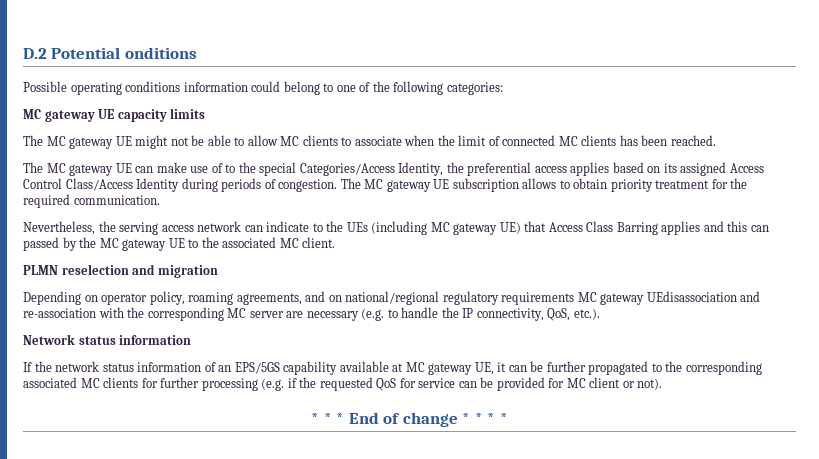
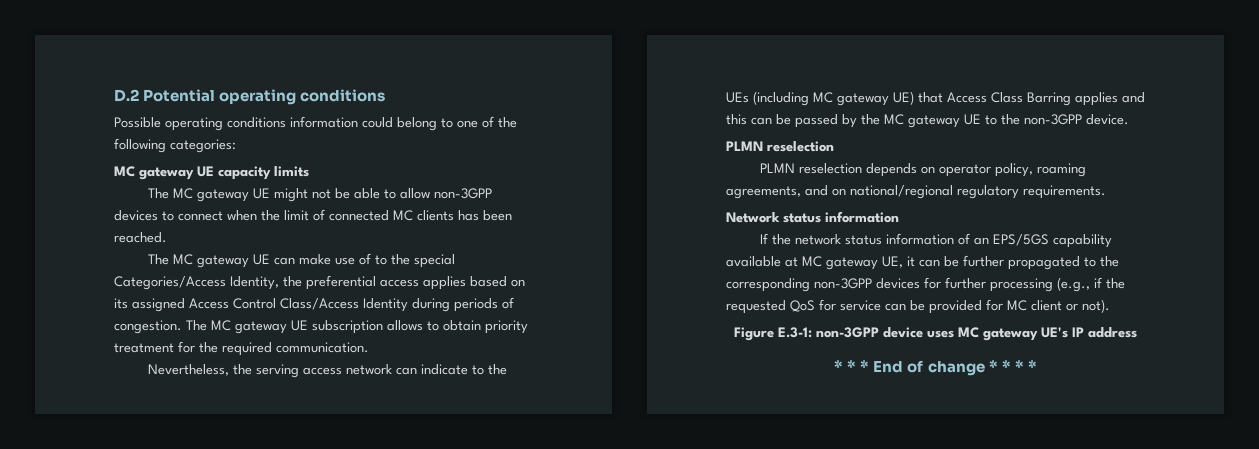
[124,47,197,59] onditions -> [219,89,386,105] operating conditions
[280,135,402,146] MC clients to associate -> [433,188,492,199] [114,210,223,221] non-3GPP devices to connect
(769, 228) none -> [776,114,791,125] be
[222,237,336,248] [23,264,218,278] [23,291,81,305] associated MC client. // PLMN reselection and migration // Depending -> [1024,114,1129,125] [726,141,834,152] [759,163,917,177] non-3GPP device. // PLMN reselection // PLMN reselection depends
[501,291,761,305] [23,307,600,321] requirements MC gateway UEdisassociation and re-association with the corresponding MC server are necessary (e.g. to handle the IP connectivity, QoS, etc.). -> [1023,185,1106,199] requirements.
[23,377,139,388] associated MC clients -> [814,278,920,289] non-3GPP devices
[261,378,285,391] (e.g. -> [1057,277,1090,292] (e.g.,
(663, 384) none -> [734,327,1137,341] // Figure E.3-1: non-3GPP device uses MC gateway UE's IP address

